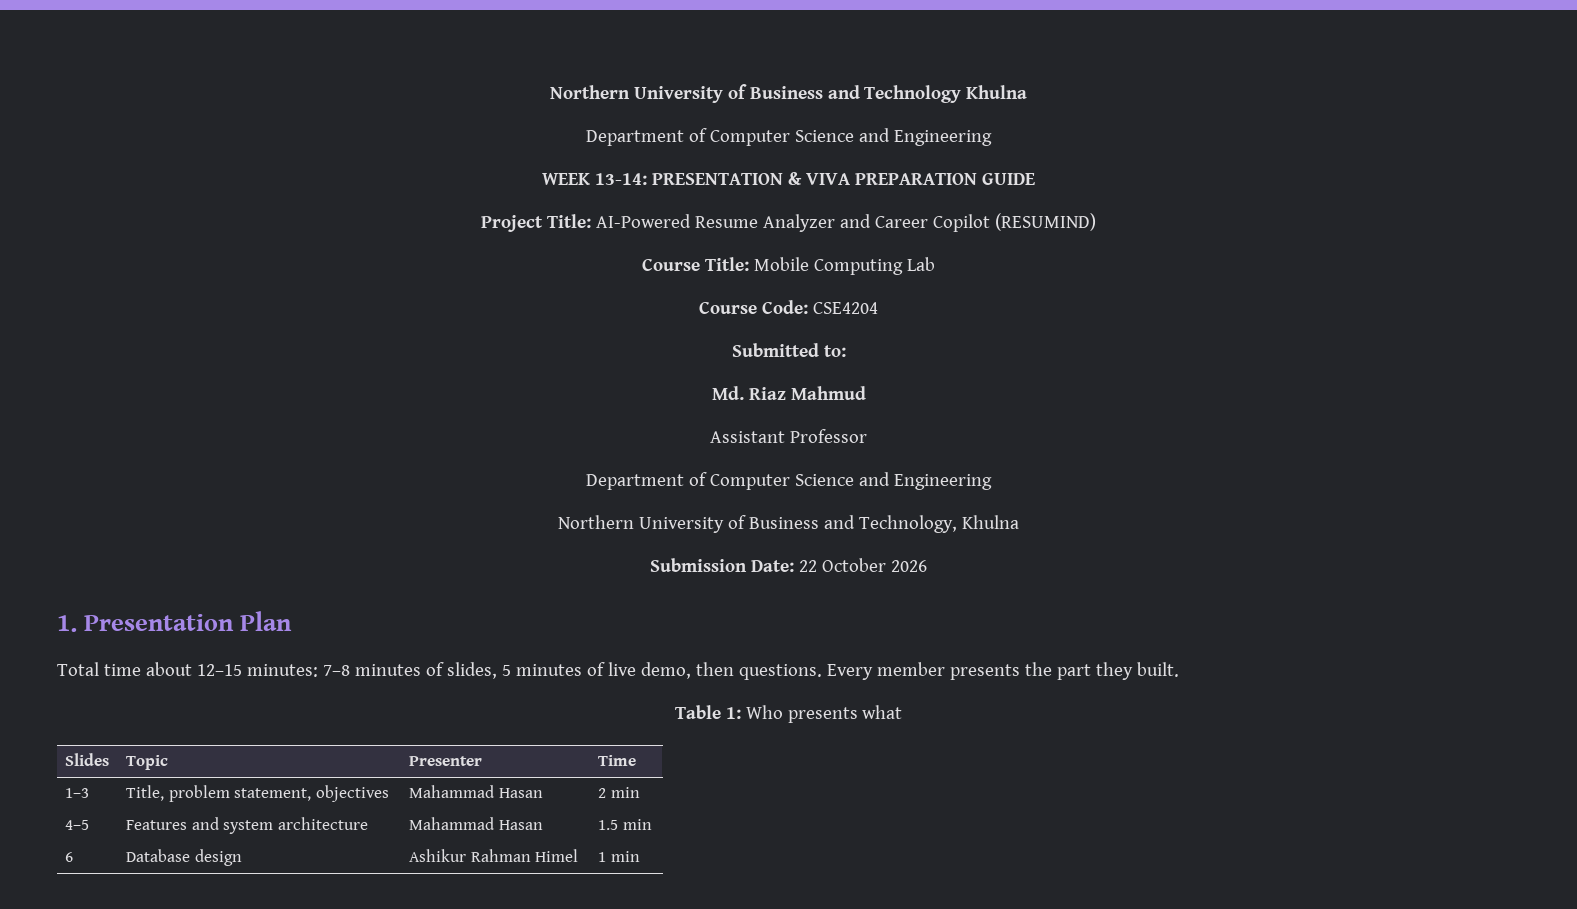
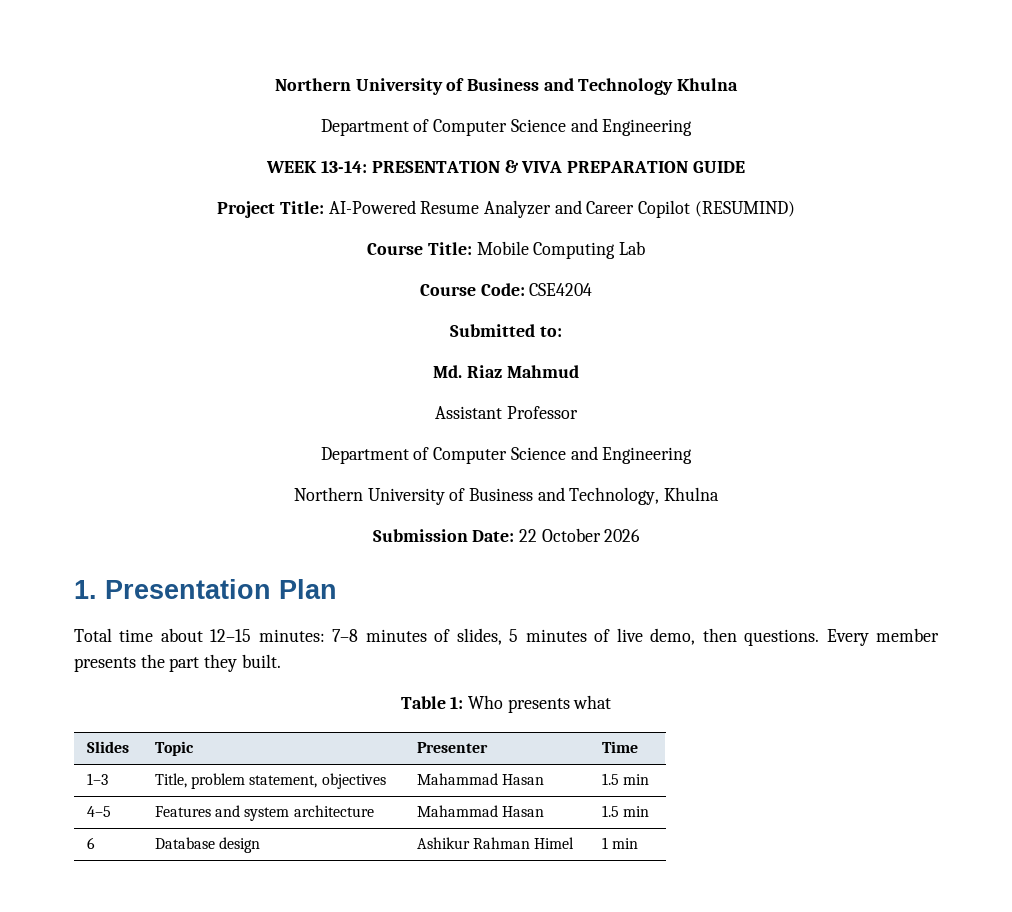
[598,788,607,798] 2 -> [601,773,619,785] 1.5

